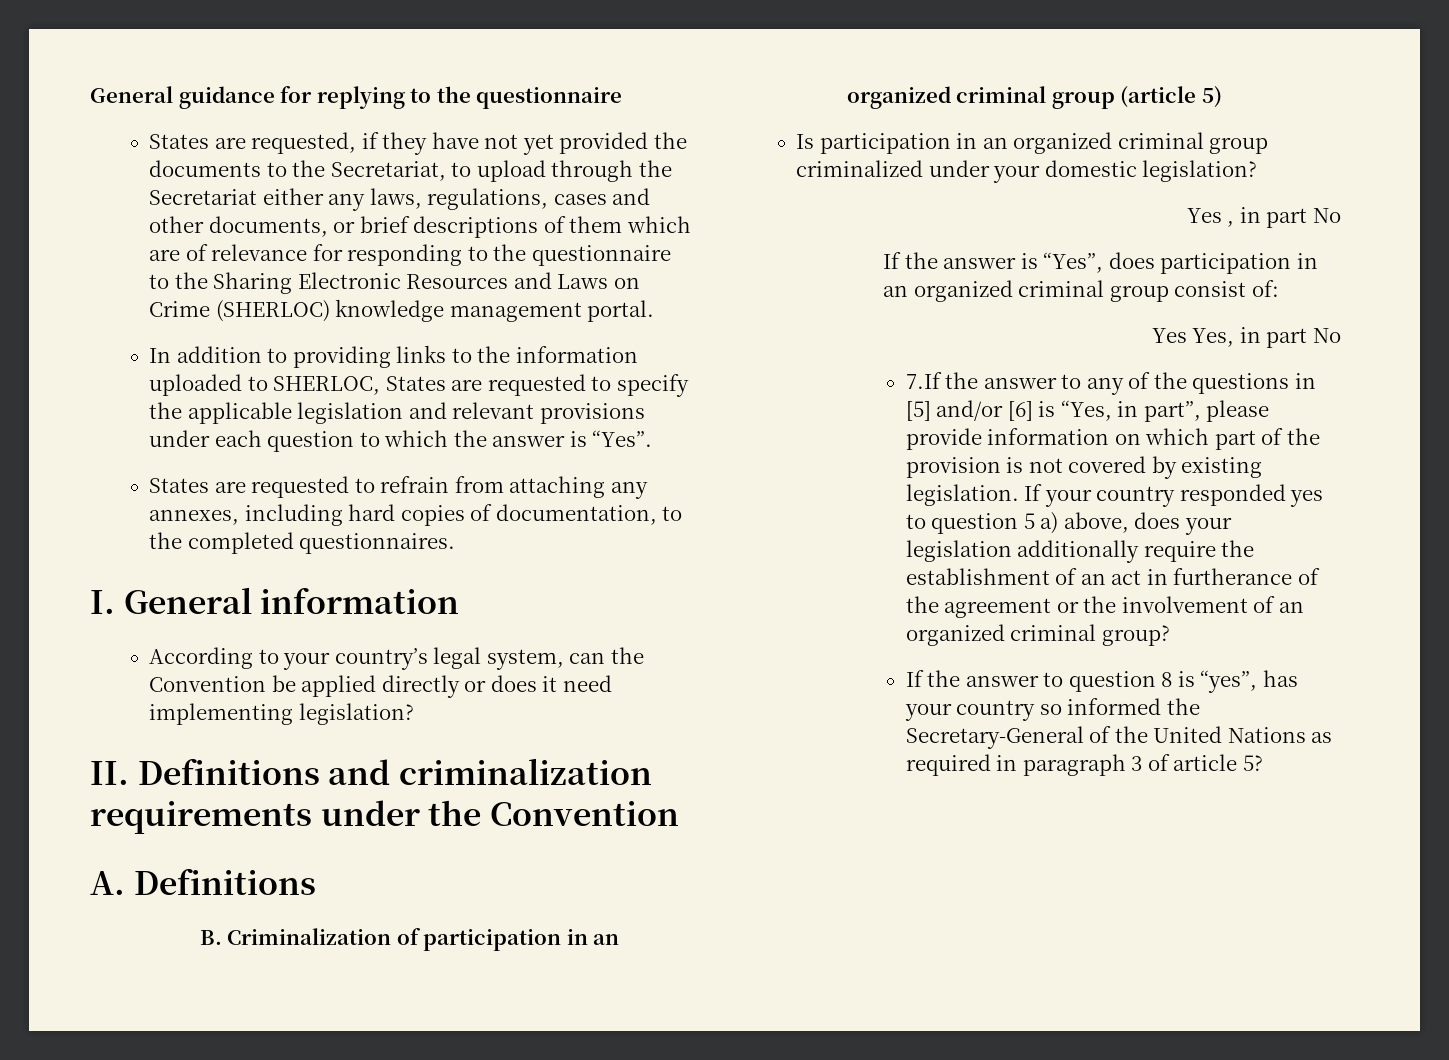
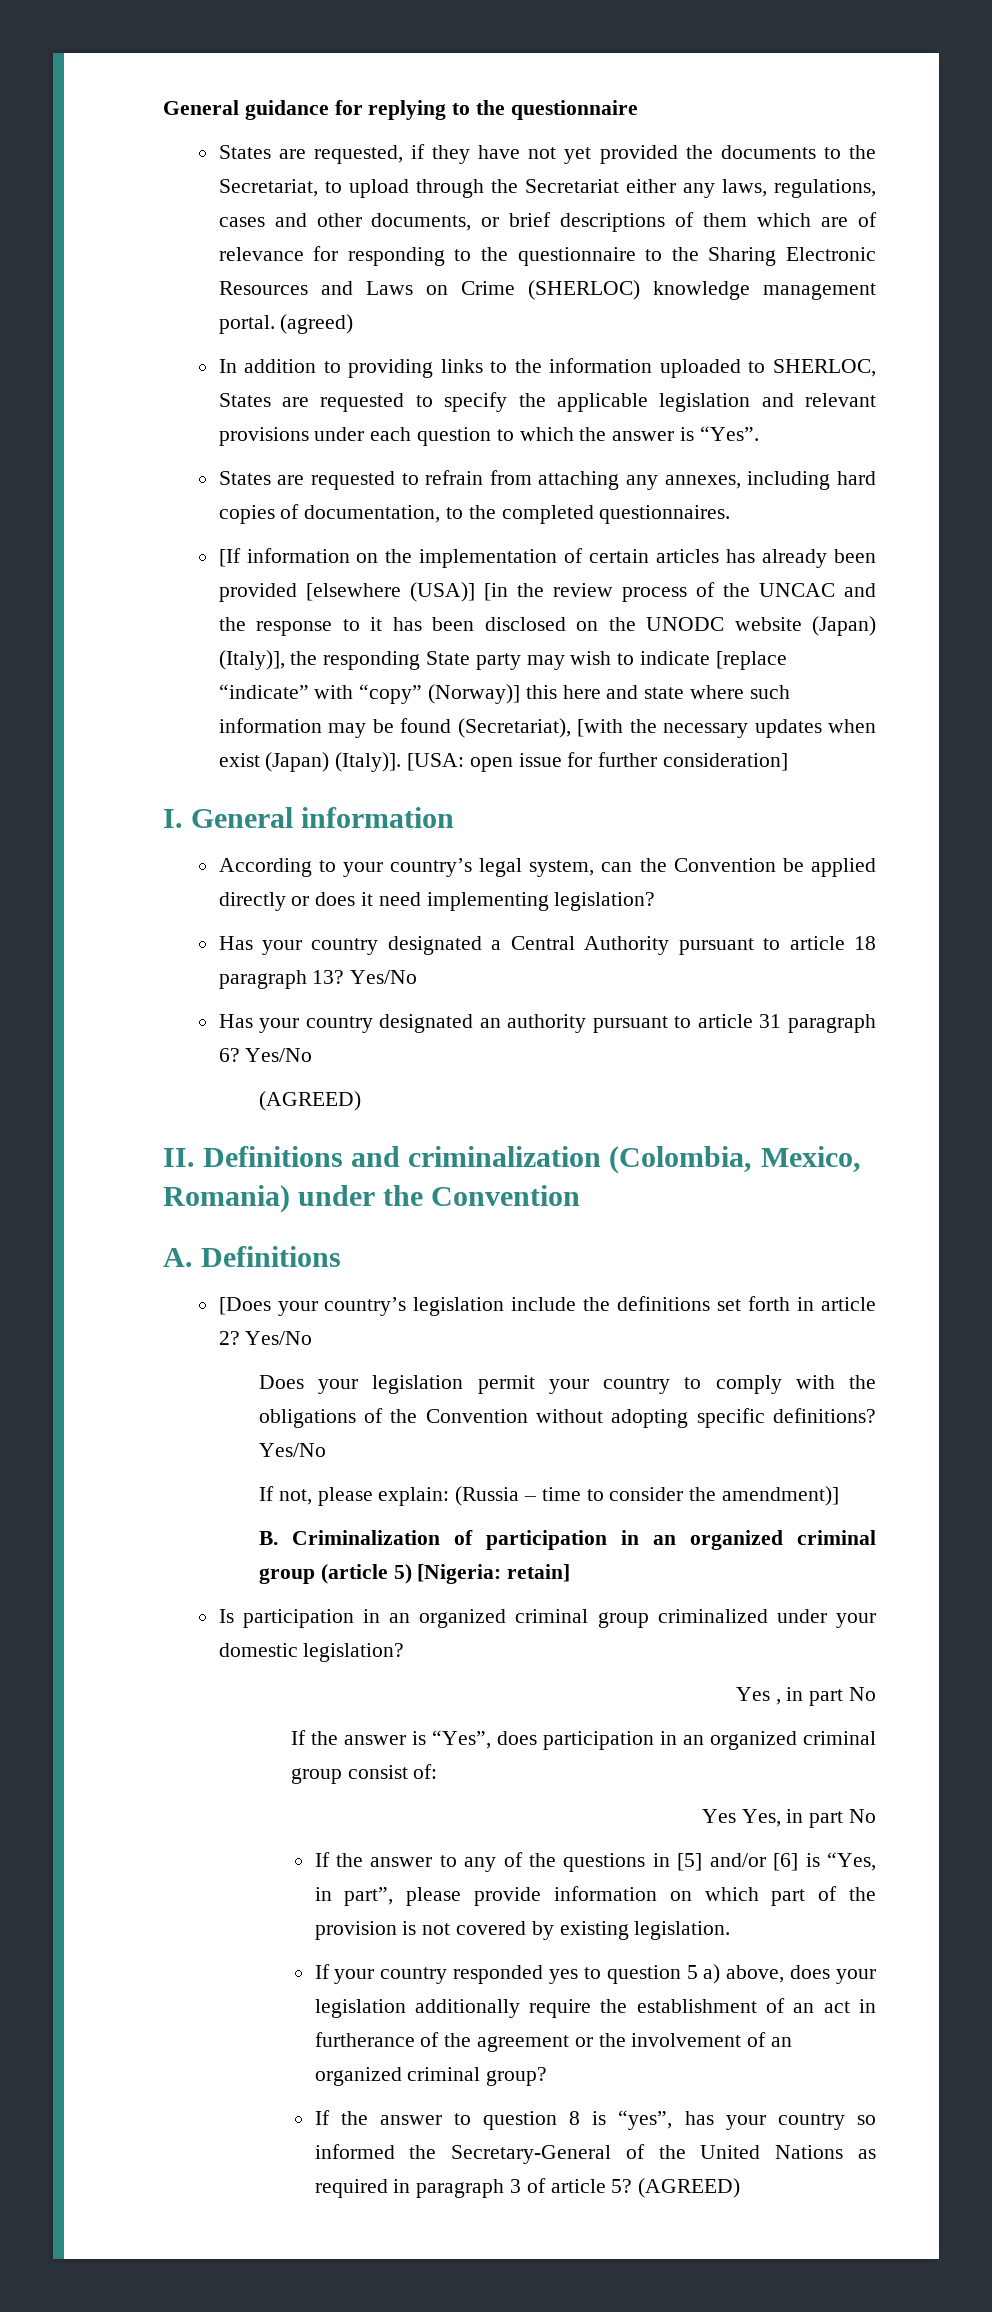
(655, 311) none -> [280,314,354,334] (agreed)
(456, 543) none -> [218,548,876,568] [218,582,876,602] [218,616,876,636] [218,650,787,670] [218,684,790,704] [218,718,877,738] [218,752,789,772] // [If information on the implementation of certain articles has already been provided [elsewhere (USA)] [in the review process of the UNCAC and the response to it has been disclosed on the UNODC website (Japan) (Italy)], the responding State party may wish to indicate [replace “indicate” with “copy” (Norway)] this here and state where such information may be found (Secretariat), [with the necessary updates when exist (Japan) (Italy)]. [USA: open issue for further consideration]
(414, 714) none -> [218,936,876,955] [218,970,418,989] [218,1014,876,1033] [218,1048,313,1062] [258,1091,361,1111] // Has your country designated a Central Authority pursuant to article 18 paragraph 13? Yes/No // Has your country designated an authority pursuant to article 31 paragraph 6? Yes/No // (AGREED)
[90,801,312,834] requirements -> [609,1146,861,1174] [163,1185,290,1213] (Colombia, Mexico, Romania)
(316, 881) none -> [218,1296,876,1316] [218,1331,313,1345] [258,1375,876,1394] [258,1408,876,1428] [258,1443,326,1457] [258,1486,839,1506] // [Does your country’s legislation include the definitions set forth in article 2? Yes/No // Does your legislation permit your country to comply with the obligations of the Convention without adopting specific definitions? Yes/No // If not, please explain: (Russia – time to consider the amendment)]
(1222, 97) none -> [417,1564,571,1584] [Nigeria: retain]
[905,372,942,389] 7.If -> [314,1852,330,1867] If
(1019, 495) none -> (731, 1930) //
(1263, 763) none -> [638,2178,741,2198] (AGREED)

